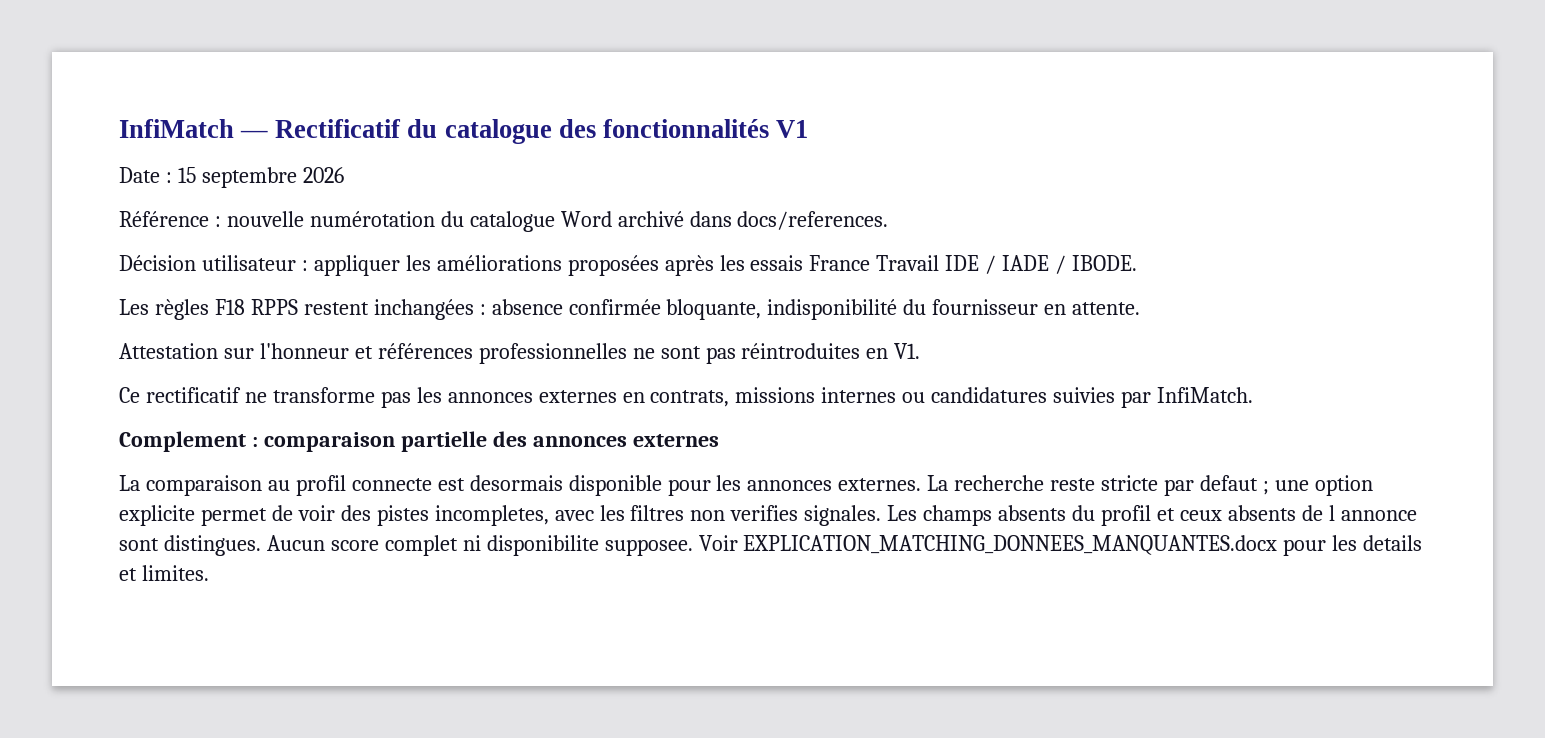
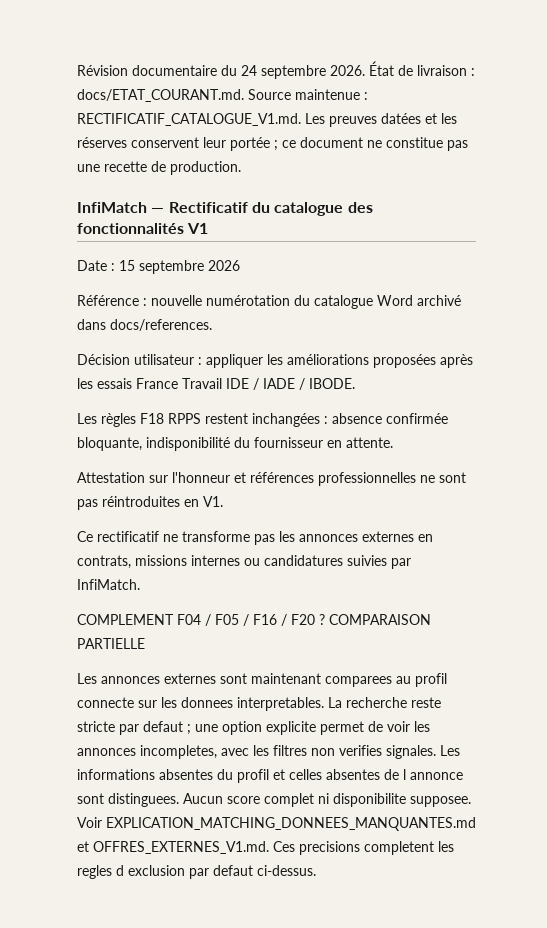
(119, 128) none -> [77,61,475,79] [77,89,368,102] [77,113,457,127] [77,137,468,151] [77,161,241,175] Révision documentaire du 24 septembre 2026. État de livraison : docs/ETAT_COURANT.md. Source maintenue : RECTIFICATIF_CATALOGUE_V1.md. Les preuves datées et les réserves conservent leur portée ; ce document ne constitue pas une recette de production. //
[119,431,719,452] [119,475,922,496] Complement : comparaison partielle des annonces externes // La comparaison au profil connecte est desormais disponible pour les annonces externes. -> [77,614,431,626] [77,638,145,649] [77,673,447,687] [77,697,324,711] COMPLEMENT F04 / F05 / F16 / F20 ? COMPARAISON PARTIELLE // Les annonces externes sont maintenant comparees au profil connecte sur les donnees interpretables.
[340,505,429,526] des pistes -> [414,721,430,732] [77,748,136,756] les annonces
[923,505,1067,526] champs absents -> [77,769,213,780] informations absentes
[1179,505,1296,521] ceux absents -> [289,769,380,780] celles absentes
[163,535,261,556] distingues. -> [108,793,179,807] distinguees.
[743,535,1423,556] [119,565,209,581] EXPLICATION_MATCHING_DONNEES_MANQUANTES.docx pour les details et limites. -> [106,817,476,831] [77,841,454,855] [77,865,316,879] EXPLICATION_MATCHING_DONNEES_MANQUANTES.md et OFFRES_EXTERNES_V1.md. Ces precisions completent les regles d exclusion par defaut ci-dessus.

